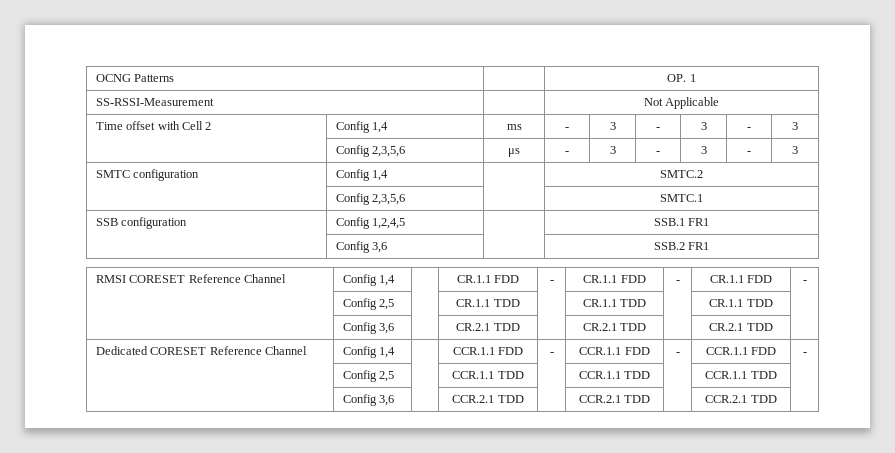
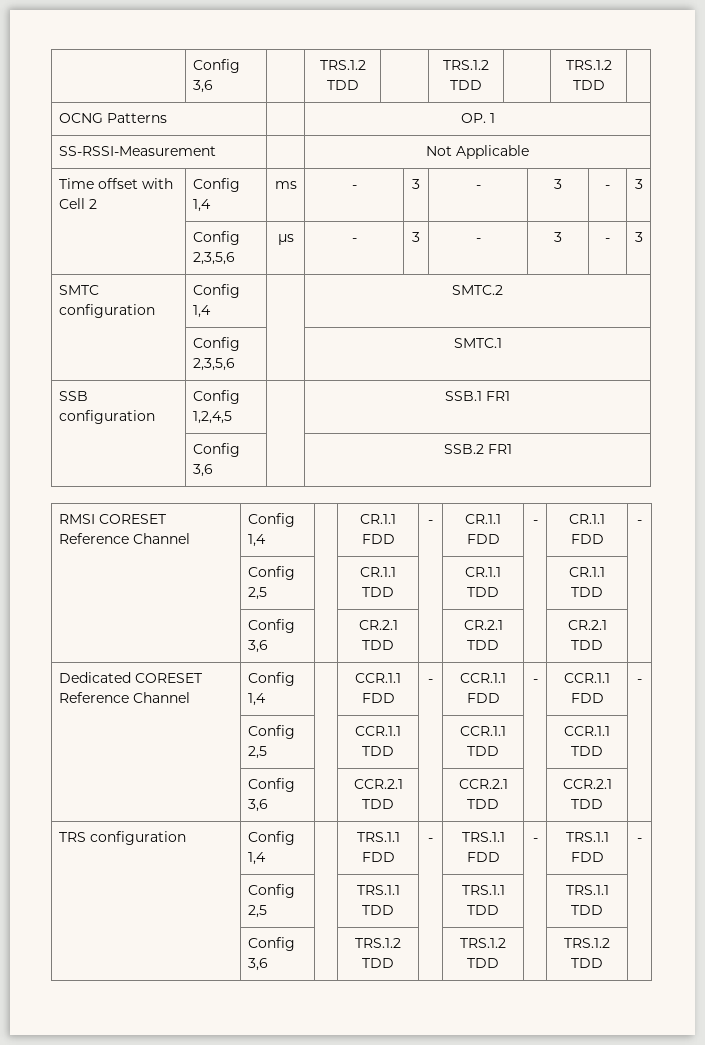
(95, 78) none -> [192,59,240,73] [192,80,213,93] [319,60,366,70] [326,80,359,90] [443,60,489,70] [450,80,482,90] [565,60,612,70] [572,80,605,90] | Config 3,6 | | TRS.1.2 TDD | | TRS.1.2 TDD | | TRS.1.2 TDD | //
(777, 399) none -> [58,831,186,845] [247,831,295,845] [247,852,266,865] [356,832,400,842] [361,852,395,862] [428,838,433,842] [461,832,505,842] [466,852,500,862] [532,838,538,842] [565,832,609,842] [570,852,604,862] [637,838,642,842] [247,884,295,898] [247,905,267,918] [356,885,400,895] [362,905,394,915] [461,885,505,895] [467,905,499,915] [565,885,609,895] [571,905,603,915] [247,937,295,951] [247,958,268,971] [355,938,401,948] [362,958,394,968] [460,938,506,948] [467,958,499,968] [564,938,610,948] [571,958,603,968] // TRS configuration | Config 1,4 | | TRS.1.1 FDD | - | TRS.1.1 FDD | - | TRS.1.1 FDD | - // | Config 2,5 | | TRS.1.1 TDD | | TRS.1.1 TDD | | TRS.1.1 TDD | // | Config 3,6 | | TRS.1.2 TDD | | TRS.1.2 TDD | | TRS.1.2 TDD |

